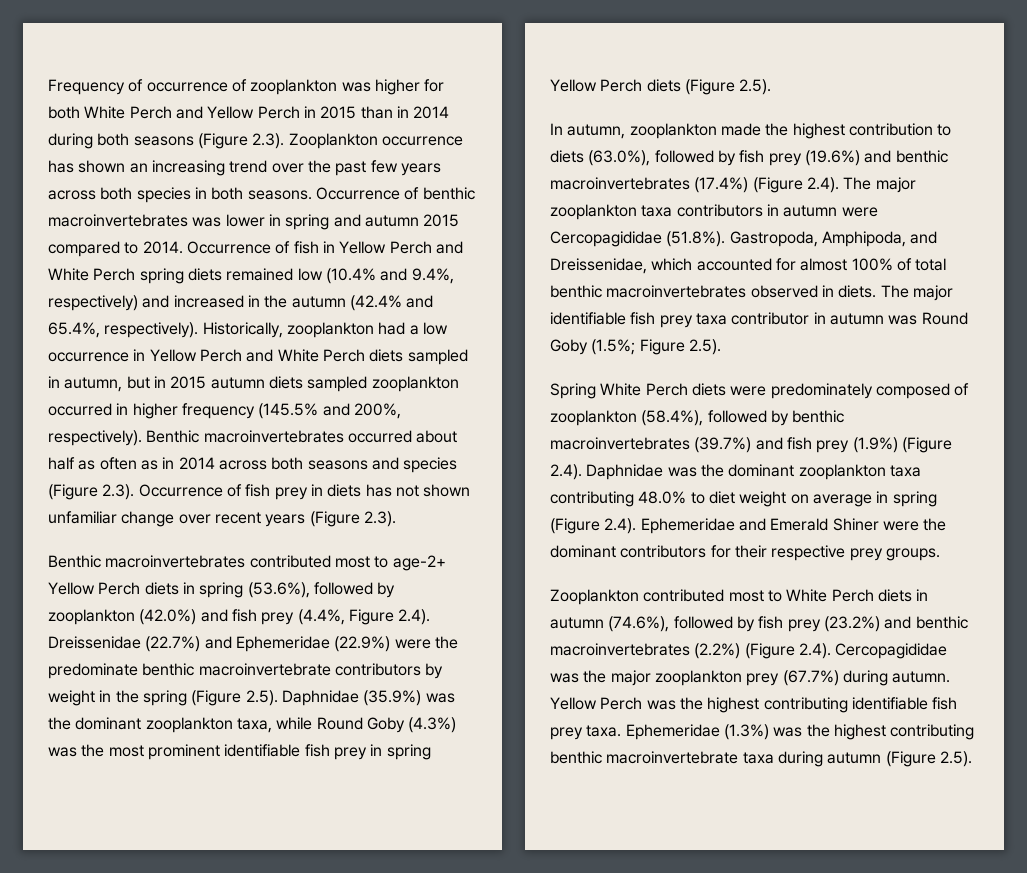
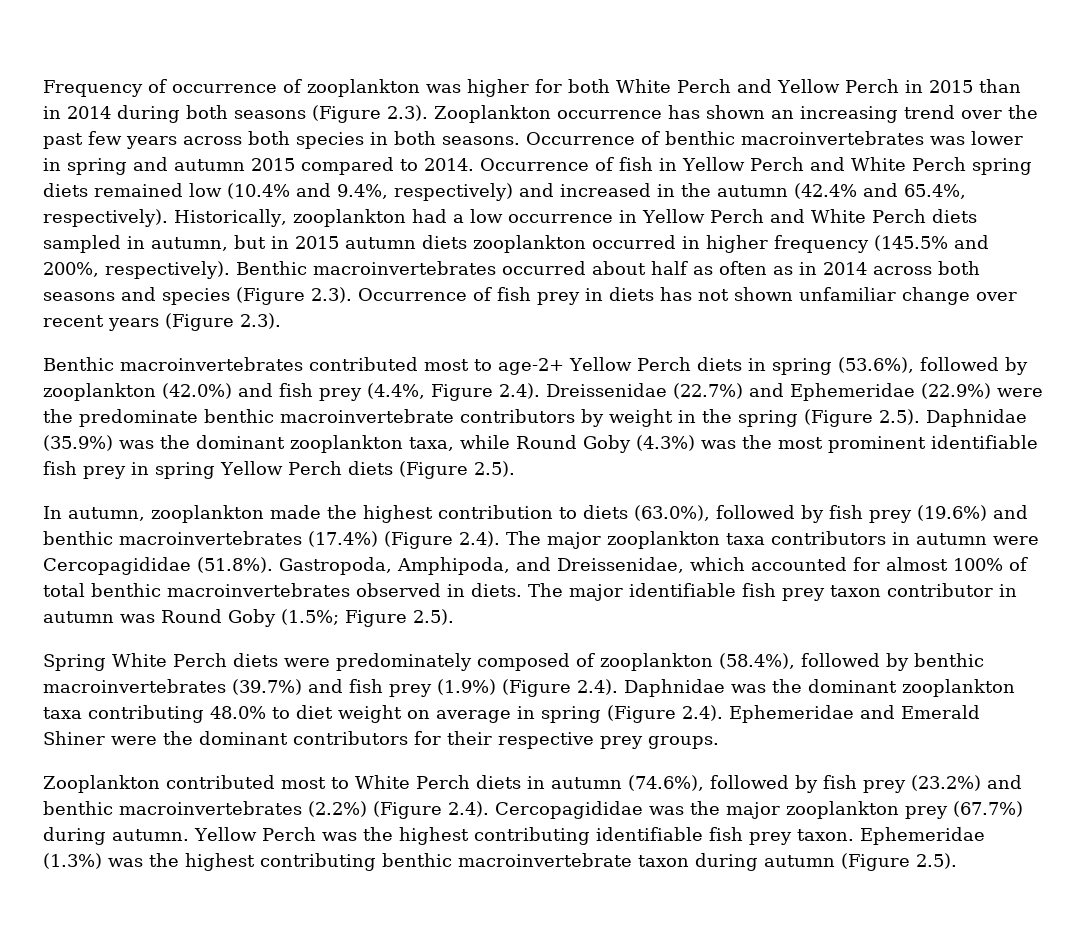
[307,376,368,392] sampled -> (467, 242) none
[695,313,727,325] taxa -> [830,585,881,597] taxon
[586,725,622,737] taxa. -> [796,829,854,841] taxon.
[742,752,774,764] taxa -> [638,855,689,867] taxon

